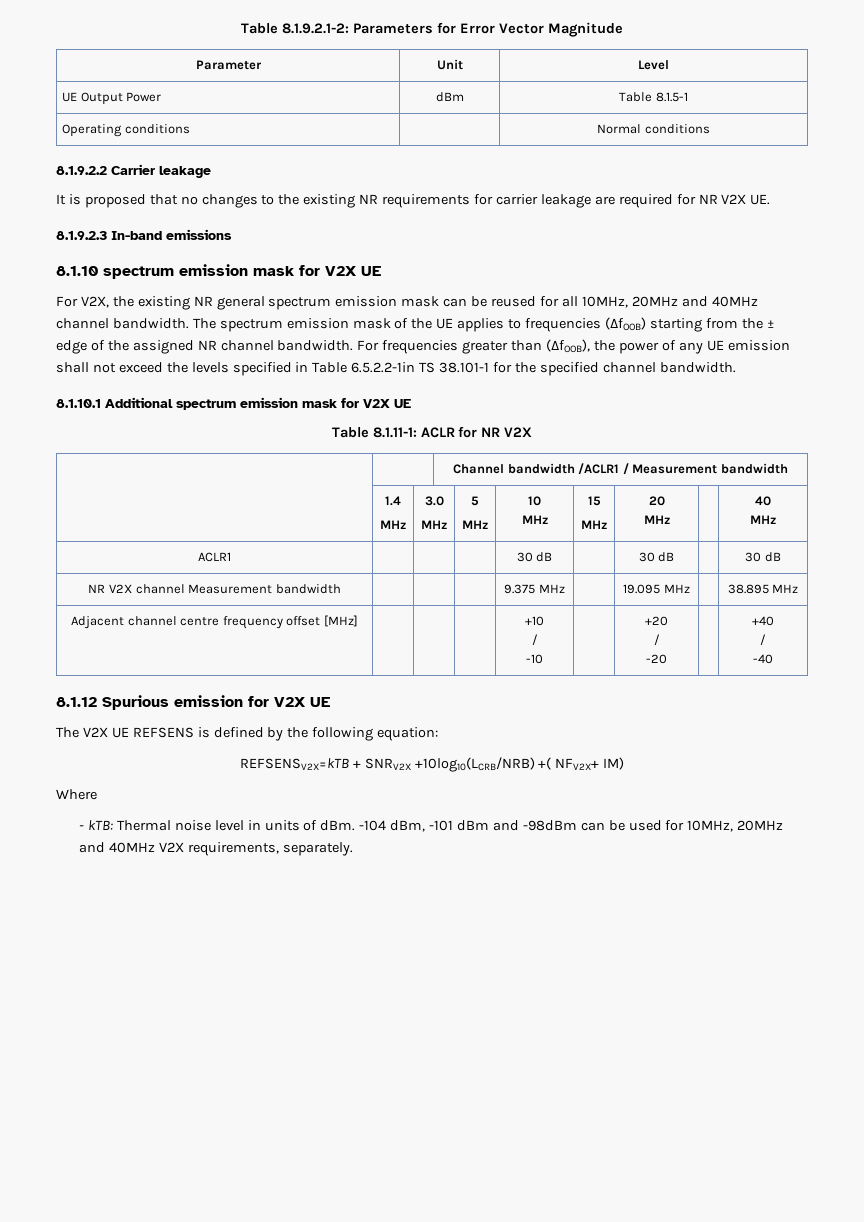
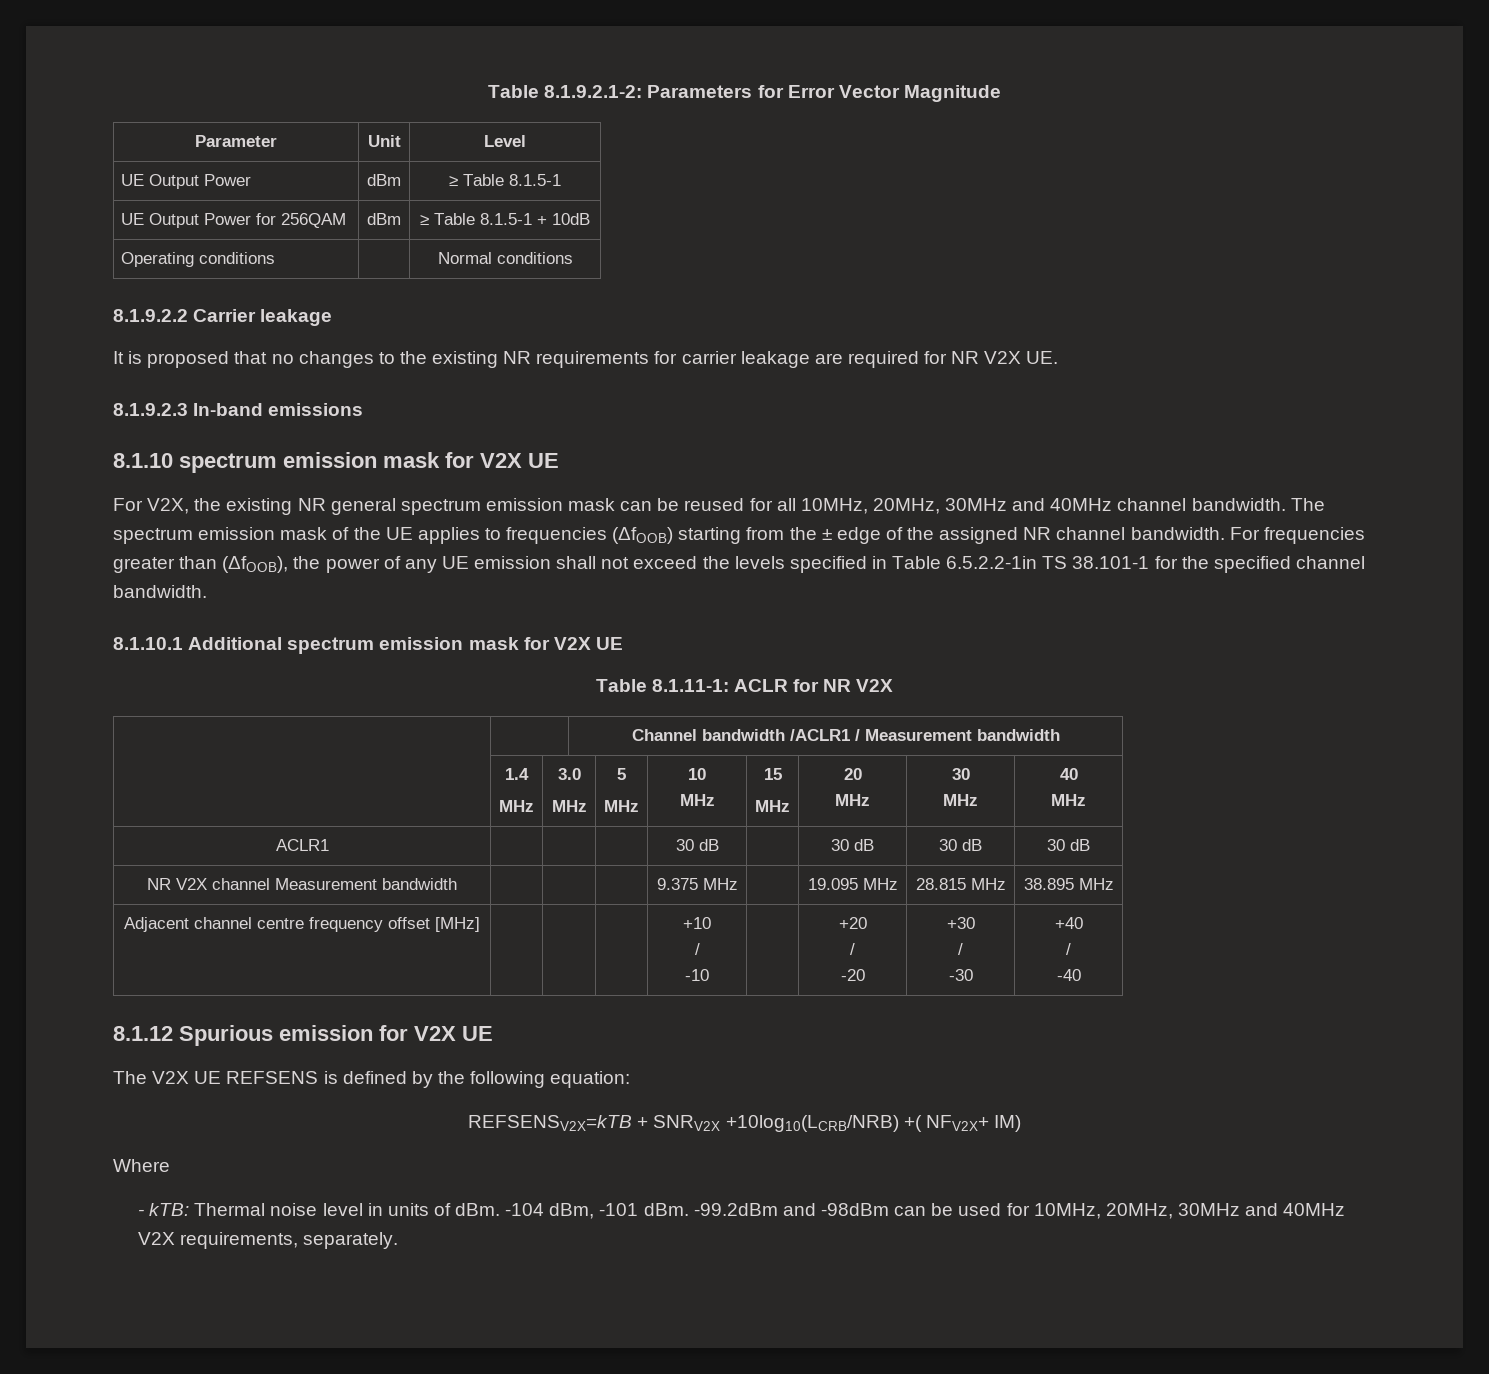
[619,92,688,102] Table 8.1.5-1 -> [449,174,561,186] [121,213,347,228] [367,213,401,225] [420,213,590,225] ≥ Table 8.1.5-1 // UE Output Power for 256QAM | dBm | ≥ Table 8.1.5-1 + 10dB
[631,296,678,307] 20MHz -> [872,498,1008,514] 20MHz, 30MHz
(670, 519) none -> [951,768,970,780] [943,794,978,806] 30 // MHz
(675, 557) none -> [939,839,982,851] 30 dB
(690, 588) none -> [915,878,1006,890] 28.815 MHz
(667, 659) none -> [946,917,975,929] [958,943,963,955] [948,969,973,981] +30 // / // -30
[456,820,489,831] dBm -> [643,1203,778,1216] dBm. -99.2dBm
[737,820,784,831] 20MHz -> [1105,1203,1240,1219] 20MHz, 30MHz

